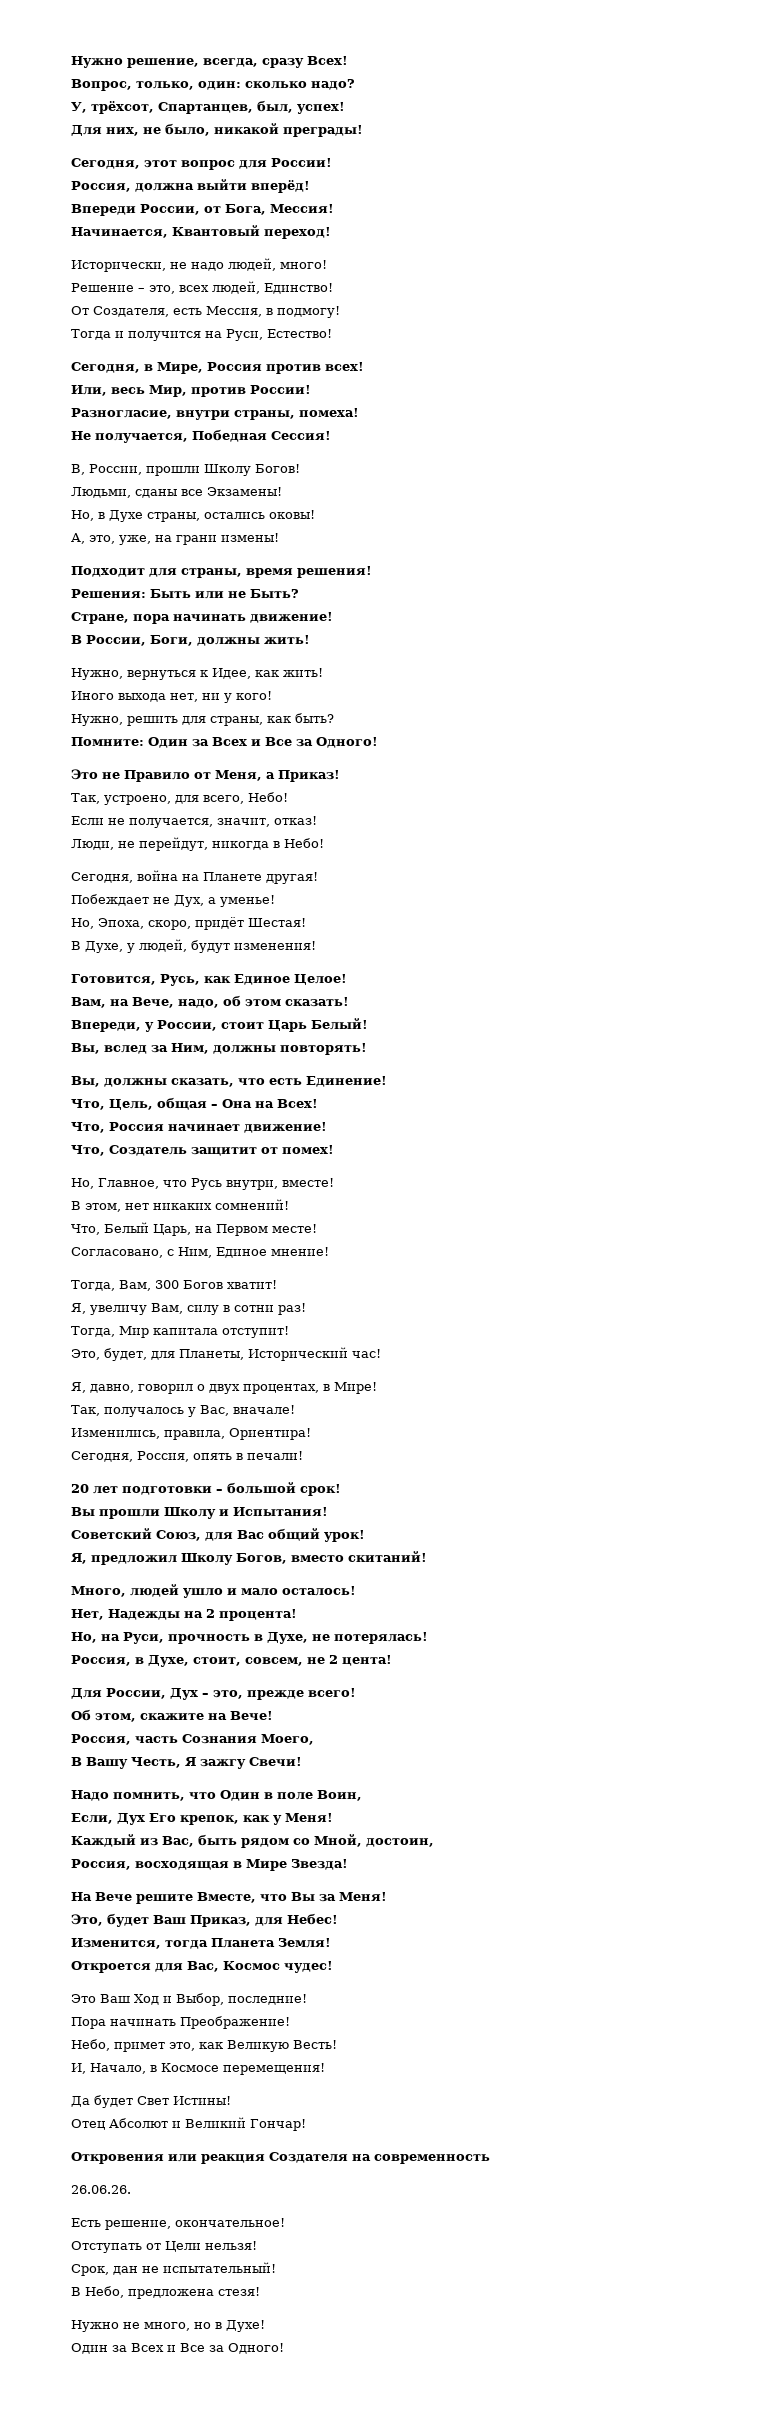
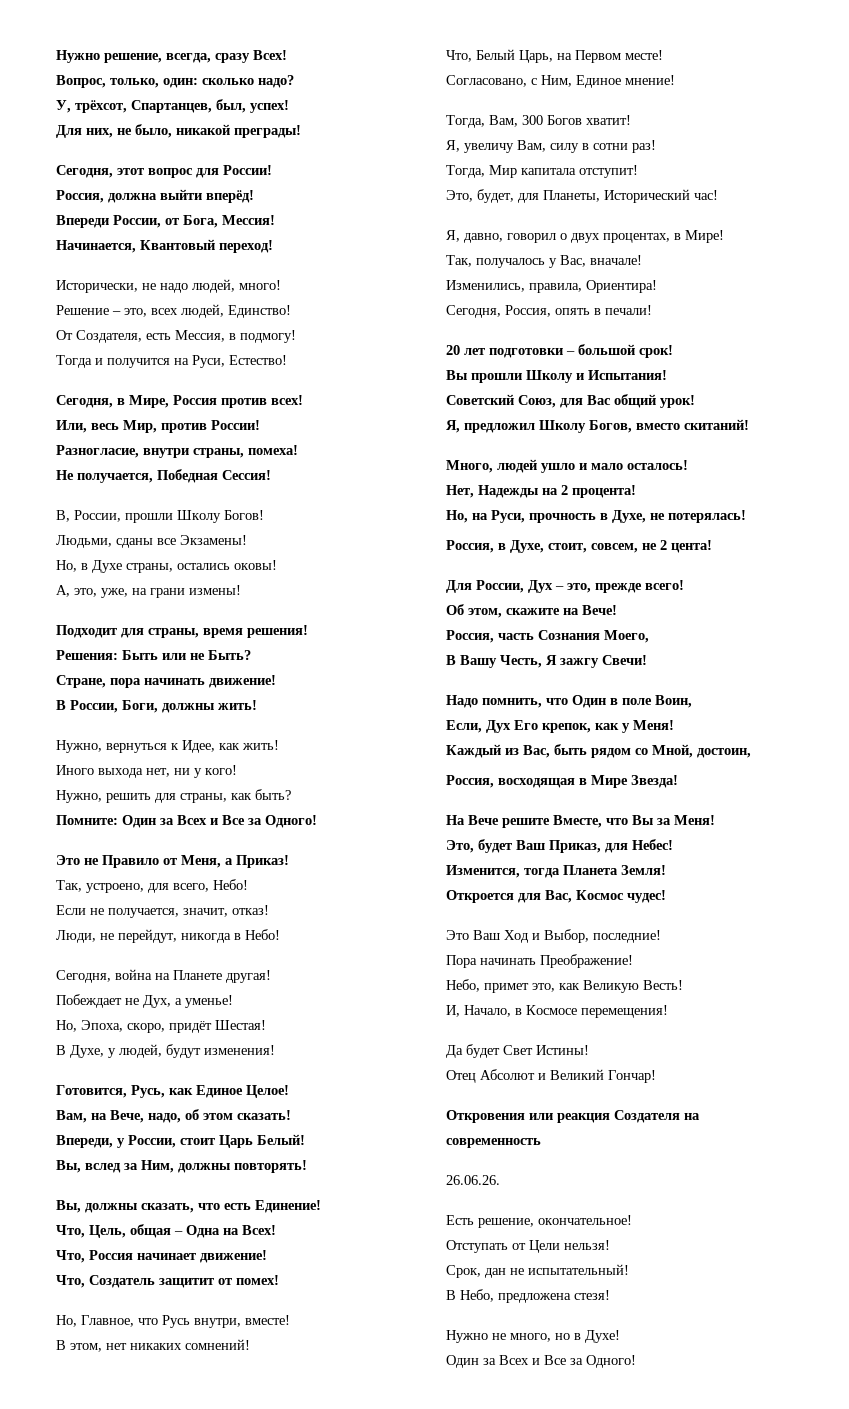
[222,1099,252,1108] Она -> [186,1225,220,1238] Одна

